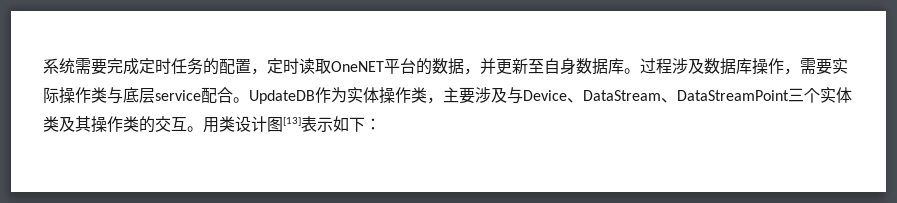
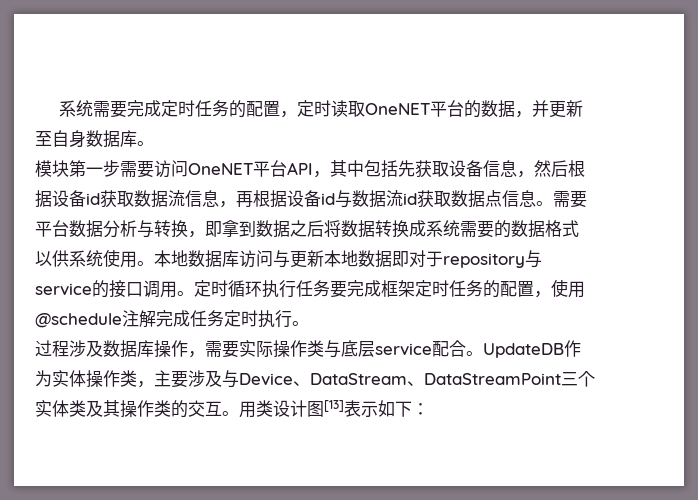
(640, 71) none -> [35,160,585,178] [35,190,587,208] [35,220,579,238] [35,249,542,268] [35,279,585,298] [35,310,309,328] // 模块第一步需要访问OneNET平台API，其中包括先获取设备信息，然后根据设备id获取数据流信息，再根据设备id与数据流id获取数据点信息。需要平台数据分析与转换，即拿到数据之后将数据转换成系统需要的数据格式以供系统使用。本地数据库访问与更新本地数据即对于repository与service的接口调用。定时循环执行任务要完成框架定时任务的配置，使用@schedule注解完成任务定时执行。 //

